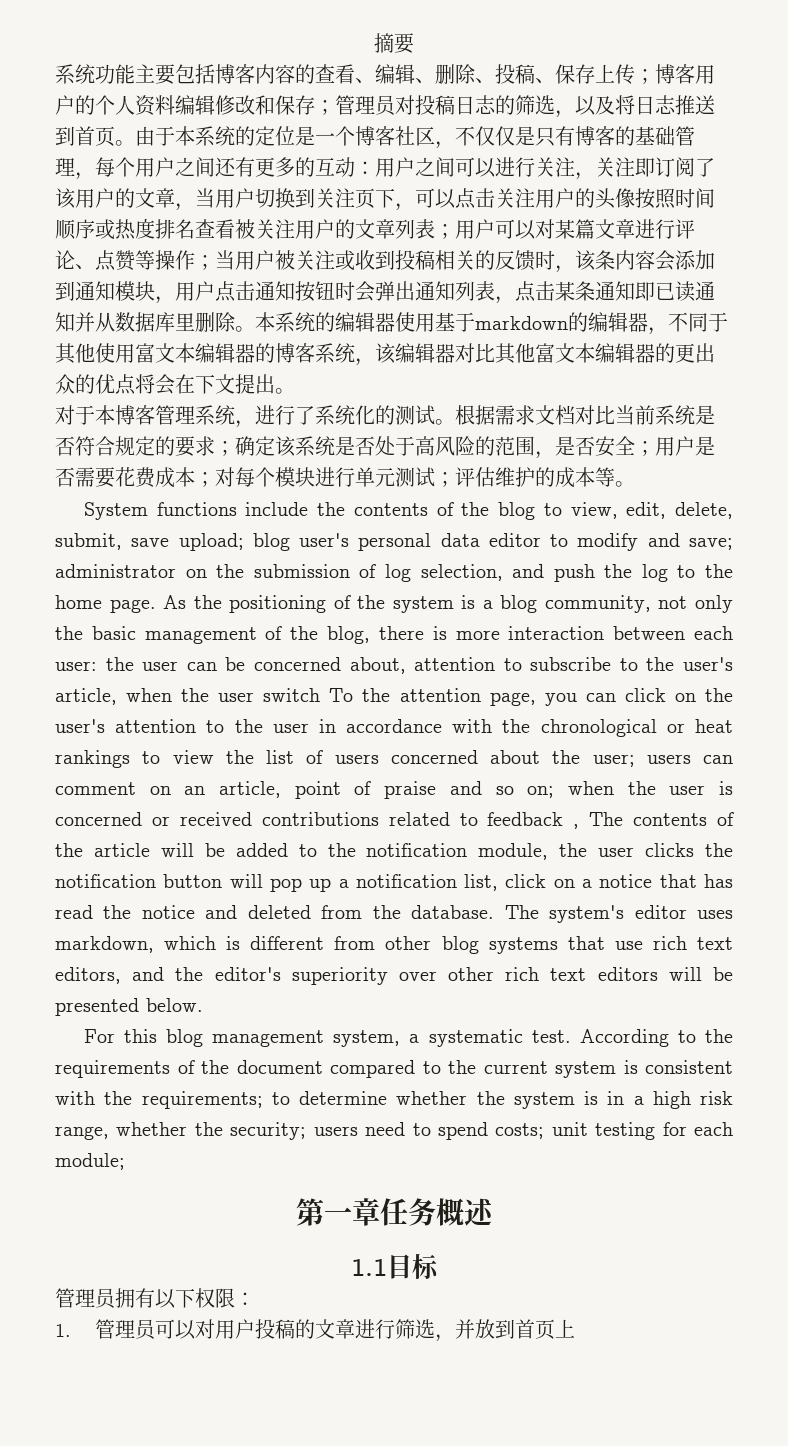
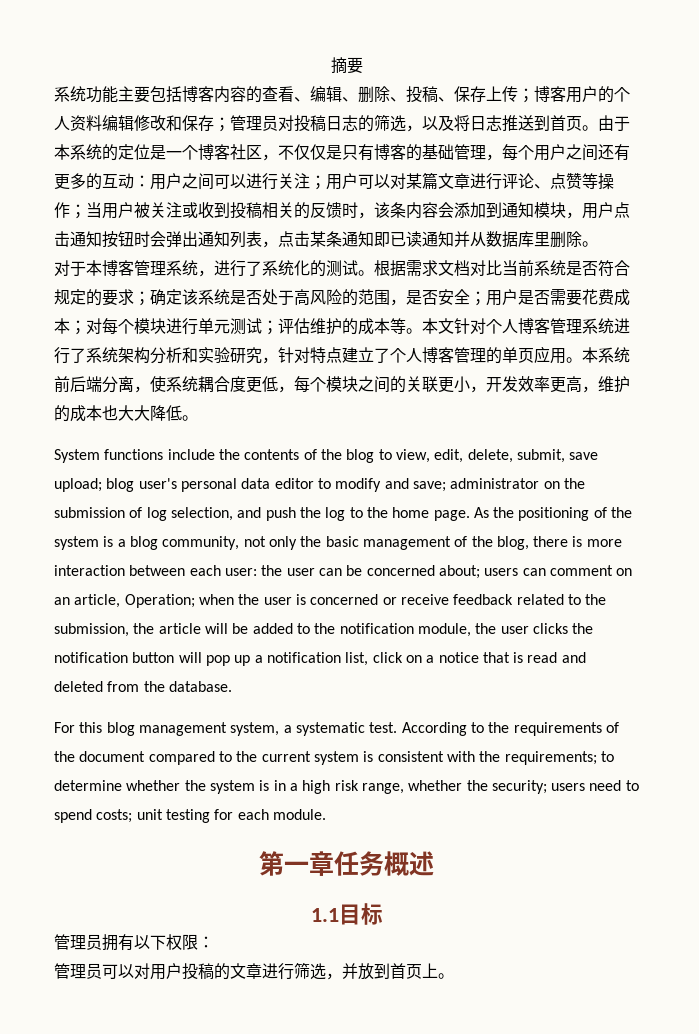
[575,157,715,180] [55,188,715,211] [55,218,435,240] ，关注即订阅了该用户的文章，当用户切换到关注页下，可以点击关注用户的头像按照时间顺序或热度排名查看被关注用户的文章列表 -> (310, 181) none
[255,312,728,335] [55,343,715,366] [55,374,295,395] 本系统的编辑器使用基于markdown的编辑器，不同于其他使用富文本编辑器的博客系统，该编辑器对比其他富文本编辑器的更出众的优点将会在下文提出。 -> (598, 244) none
(635, 484) none -> [422,318,630,334] [54,346,630,364] [54,376,630,393] [54,405,198,422] 本文针对个人博客管理系统进行了系统架构分析和实验研究，针对特点建立了个人博客管理的单页应用。本系统前后端分离，使系统耦合度更低，每个模块之间的关联更小，开发效率更高，维护的成本也大大降低。
[349,657,734,674] [55,688,734,706] [55,719,733,737] [55,750,635,768] about, attention to subscribe to the user's article, when the user switch To the attention page, you can click on the user's attention to the user in accordance with the chronological or heat rankings to view the list of users concerned about the user; -> [438,565,480,579] about;
[294,781,555,799] point of praise and so on; -> [124,594,195,608] Operation;
[179,812,734,829] received contributions related to feedback , The contents of -> [400,594,607,605] [54,623,129,637] receive feedback related to the submission,
[704,874,733,888] [55,905,195,919] has read the notice -> [513,652,558,663] is read
[504,905,733,923] [55,936,733,954] [55,967,733,985] [55,998,203,1016] The system's editor uses markdown, which is different from other blog systems that use rich text editors, and the editor's superiority over other rich text editors will be presented below. -> (232, 686) none
[55,1153,125,1170] module; -> [272,809,326,820] module.
[55,1324,71,1337] 1. -> (214, 942) none
(575, 1328) none -> [438,973,454,979] 。

